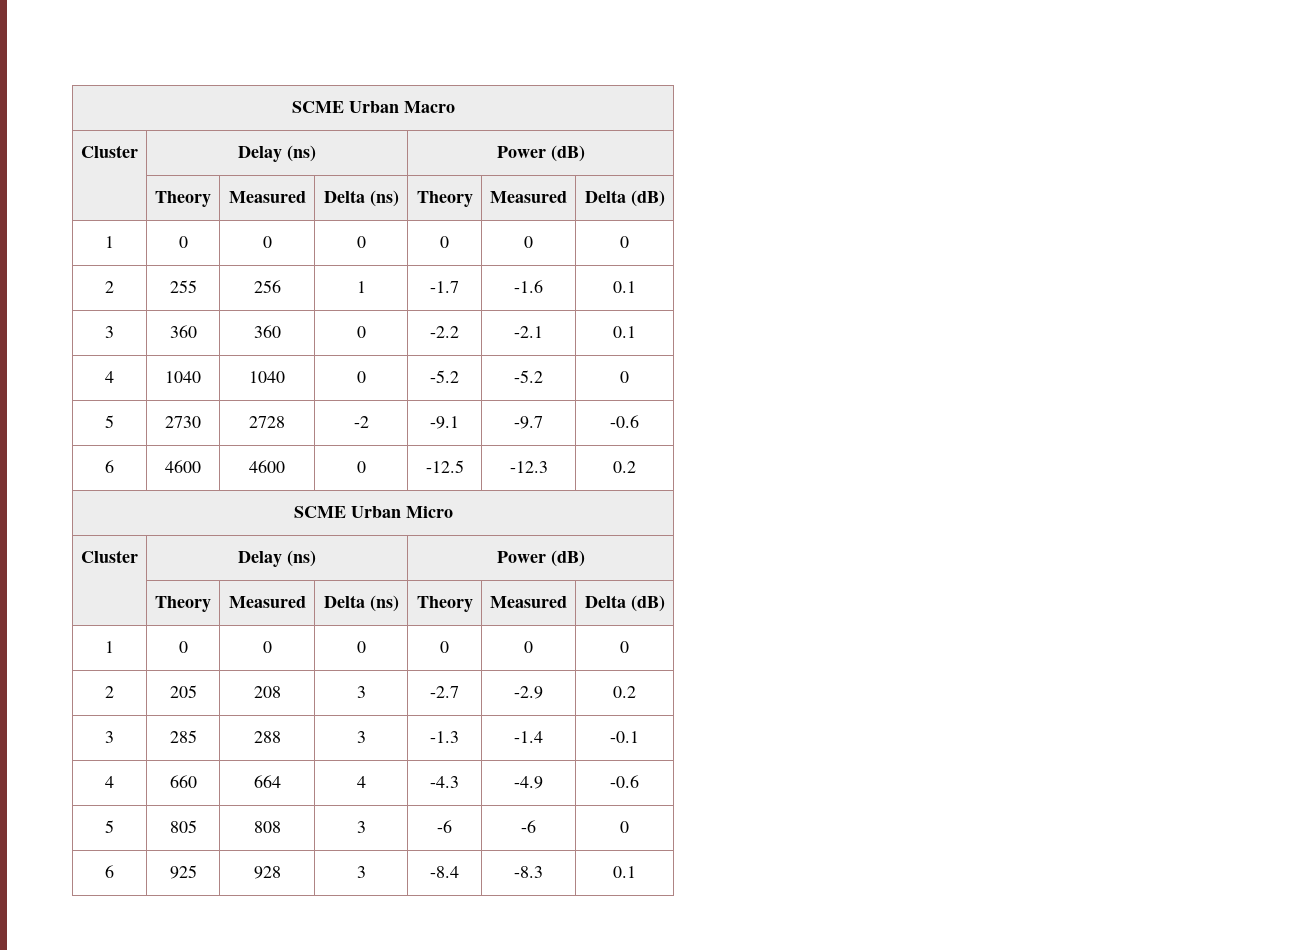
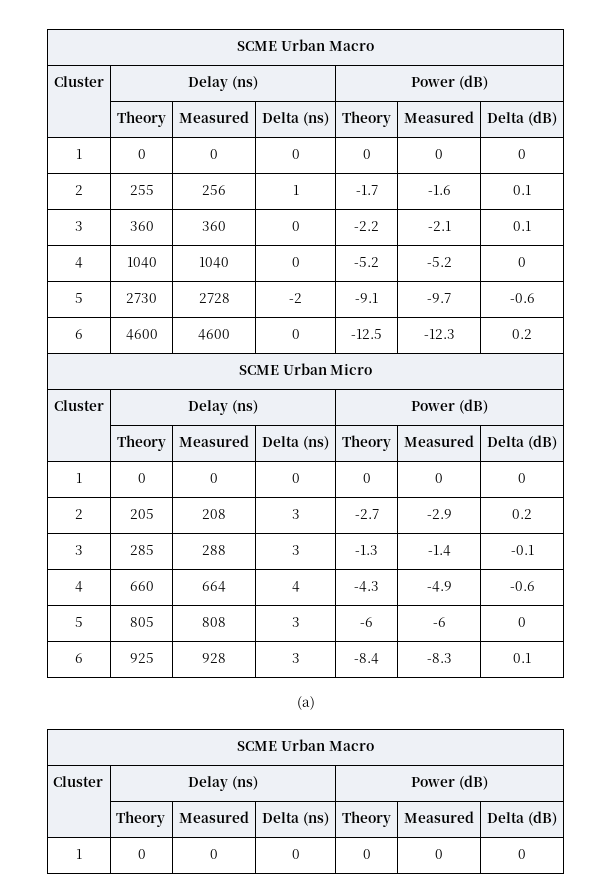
(636, 872) none -> [297,696,315,710] [237,739,374,751] [53,776,104,787] [188,776,258,791] [411,775,488,790] [116,811,166,827] [179,811,249,823] [262,812,329,826] [342,811,391,827] [404,811,474,823] [487,811,557,826] [76,849,82,859] [137,849,146,859] [210,849,218,859] [291,849,300,859] [362,849,371,859] [435,849,443,859] [518,849,526,859] // (a) // SCME Urban Macro // Cluster | Delay (ns) | Power (dB) // | Theory | Measured | Delta (ns) | Theory | Measured | Delta (dB) // 1 | 0 | 0 | 0 | 0 | 0 | 0

